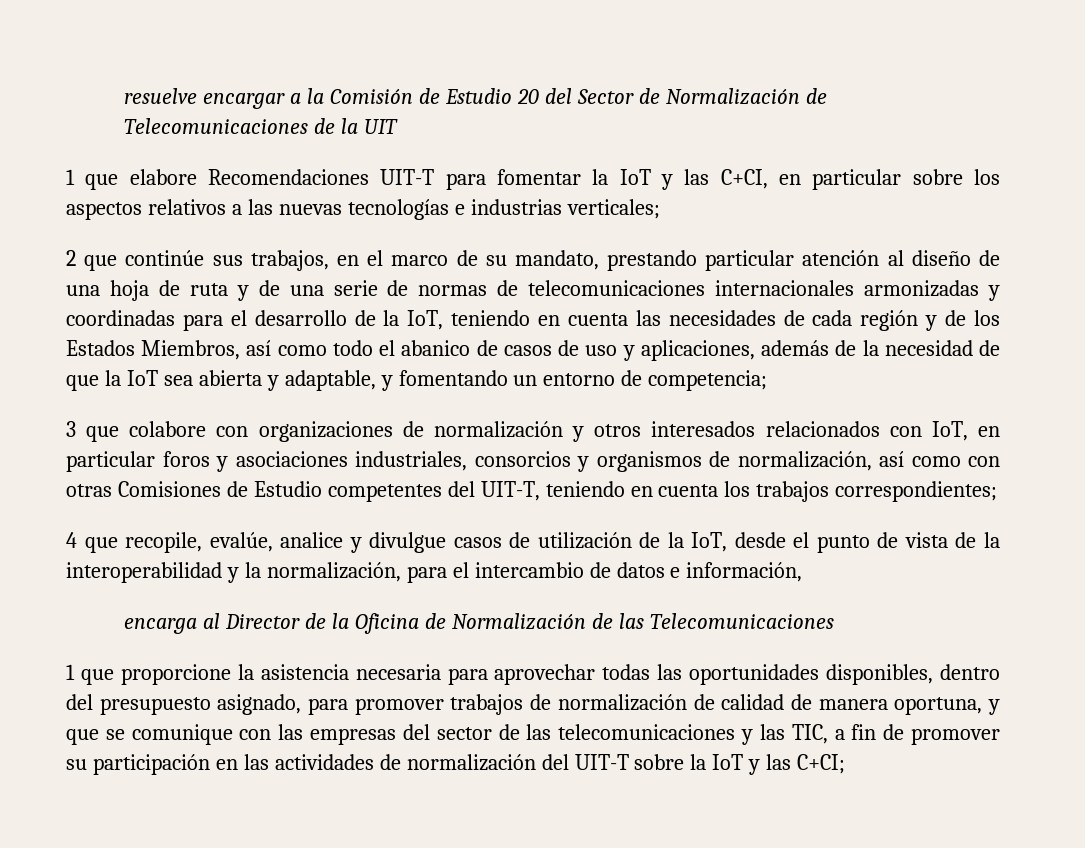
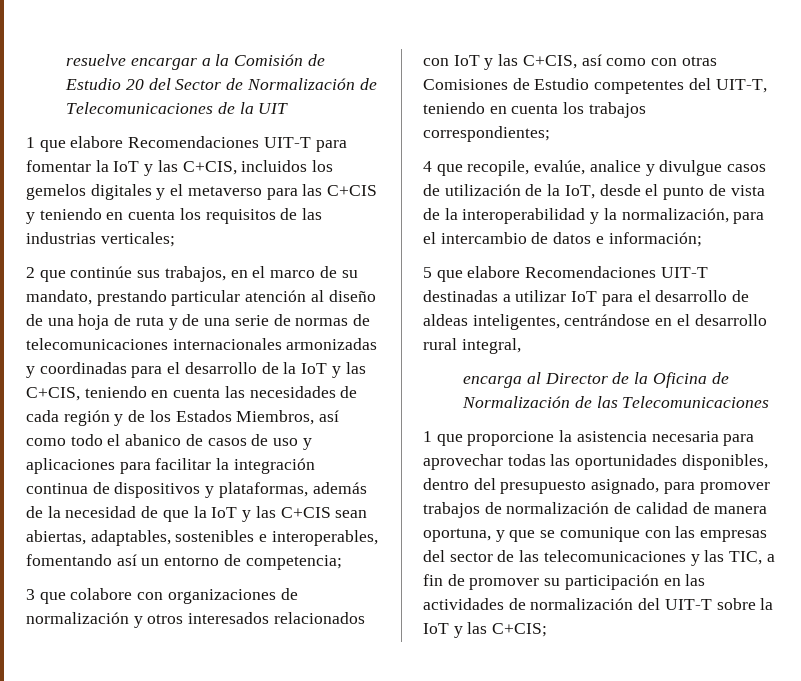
[720,169,1001,190] [66,199,465,220] C+CI, en particular sobre los aspectos relativos a las nuevas tecnologías e -> [182,160,334,175] [26,184,378,200] [26,208,323,224] C+CIS, incluidos los gemelos digitales y el metaverso para las C+CIS y teniendo en cuenta los requisitos de las
[407,310,444,330] IoT, -> [301,362,366,378] [26,387,80,401] IoT y las C+CIS,
[640,340,755,361] aplicaciones, -> [26,458,315,474] [26,482,308,498] aplicaciones para facilitar la integración continua de dispositivos y plataformas,
[163,370,508,391] sea abierta y adaptable, y fomentando -> [242,506,368,522] [26,530,378,546] [26,554,137,566] y las C+CIS sean abiertas, adaptables, sostenibles e interoperables, fomentando así
[931,421,1001,441] [66,451,872,472] IoT, en particular foros y asociaciones industriales, consorcios y organismos de normalización, -> [453,54,577,70] IoT y las C+CIS,
[686,562,803,582] información, -> [608,232,702,247] [423,266,708,282] [423,290,750,306] [423,314,767,330] [423,338,521,354] información; // 5 que elabore Recomendaciones UIT-T destinadas a utilizar IoT para el desarrollo de aldeas inteligentes, centrándose en el desarrollo rural integral,
[797,754,846,774] C+CI; -> [492,623,548,637] C+CIS;

